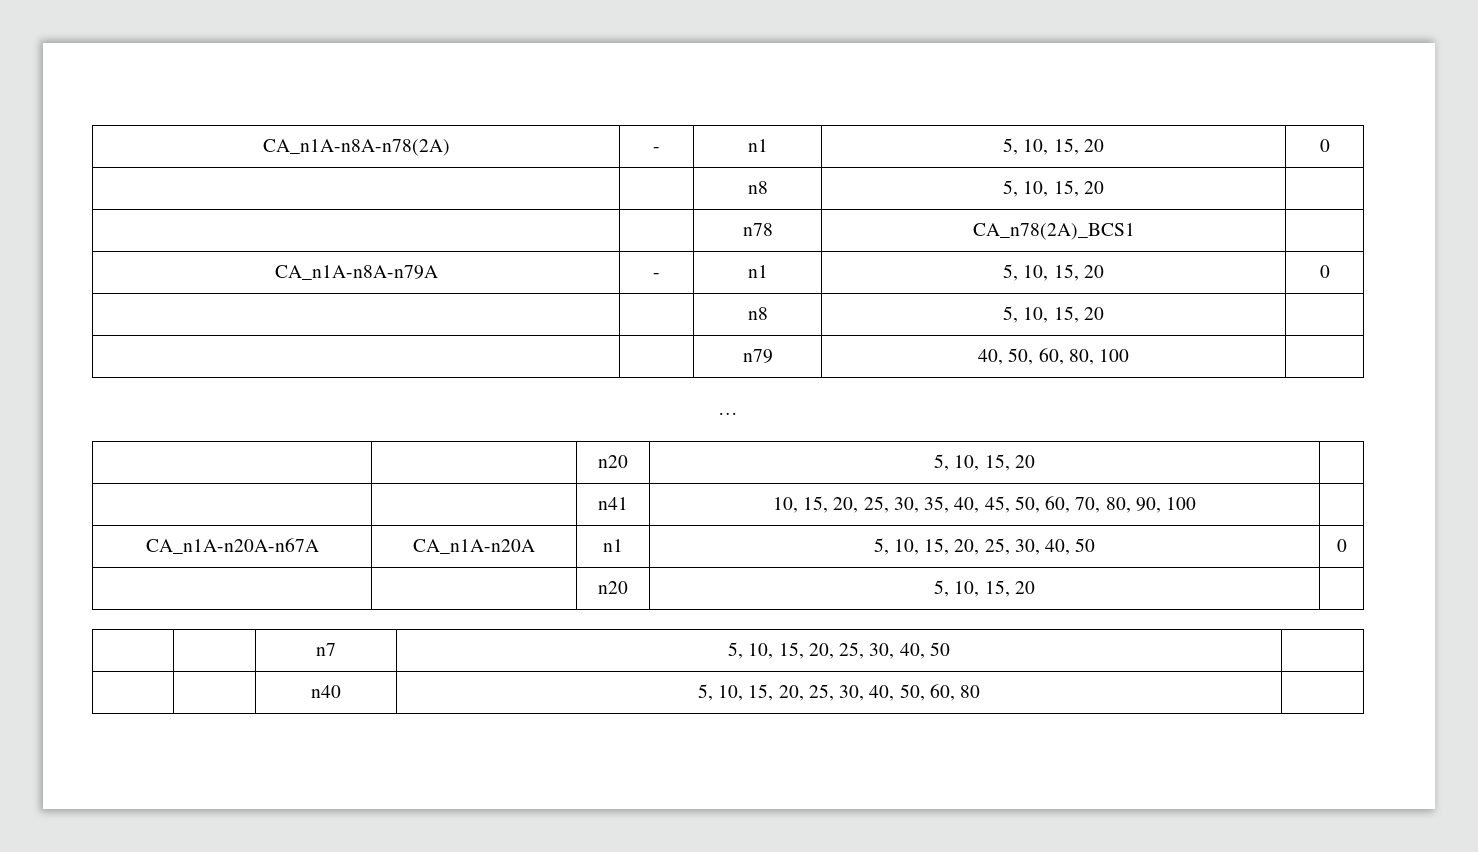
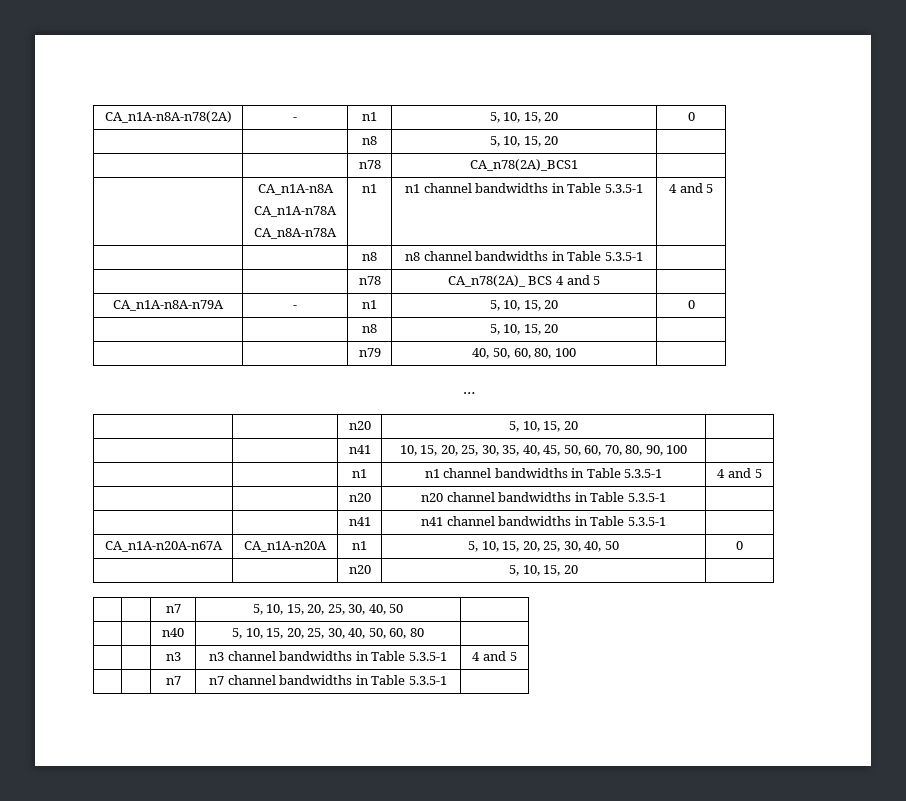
(1135, 231) none -> [257,184,334,195] [254,206,337,217] [254,228,337,239] [362,184,377,193] [405,183,643,193] [668,183,714,193] [362,252,377,261] [405,251,643,261] [358,276,381,285] [447,275,601,287] // | CA_n1A-n8A // CA_n1A-n78A // CA_n8A-n78A | n1 | n1 channel bandwidths in Table 5.3.5-1 | 4 and 5 // | | n8 | n8 channel bandwidths in Table 5.3.5-1 | // | | n78 | CA_n78(2A)_ BCS 4 and 5 |
(1197, 503) none -> [352,469,367,478] [424,468,663,478] [717,468,762,478] [348,493,371,502] [421,492,666,502] [348,517,371,526] [421,516,666,526] // | | n1 | n1 channel bandwidths in Table 5.3.5-1 | 4 and 5 // | | n20 | n20 channel bandwidths in Table 5.3.5-1 | // | | n41 | n41 channel bandwidths in Table 5.3.5-1 |
(981, 691) none -> [165,652,181,661] [209,651,447,661] [472,651,517,661] [165,676,181,685] [209,675,447,685] // | | n3 | n3 channel bandwidths in Table 5.3.5-1 | 4 and 5 // | | n7 | n7 channel bandwidths in Table 5.3.5-1 |

